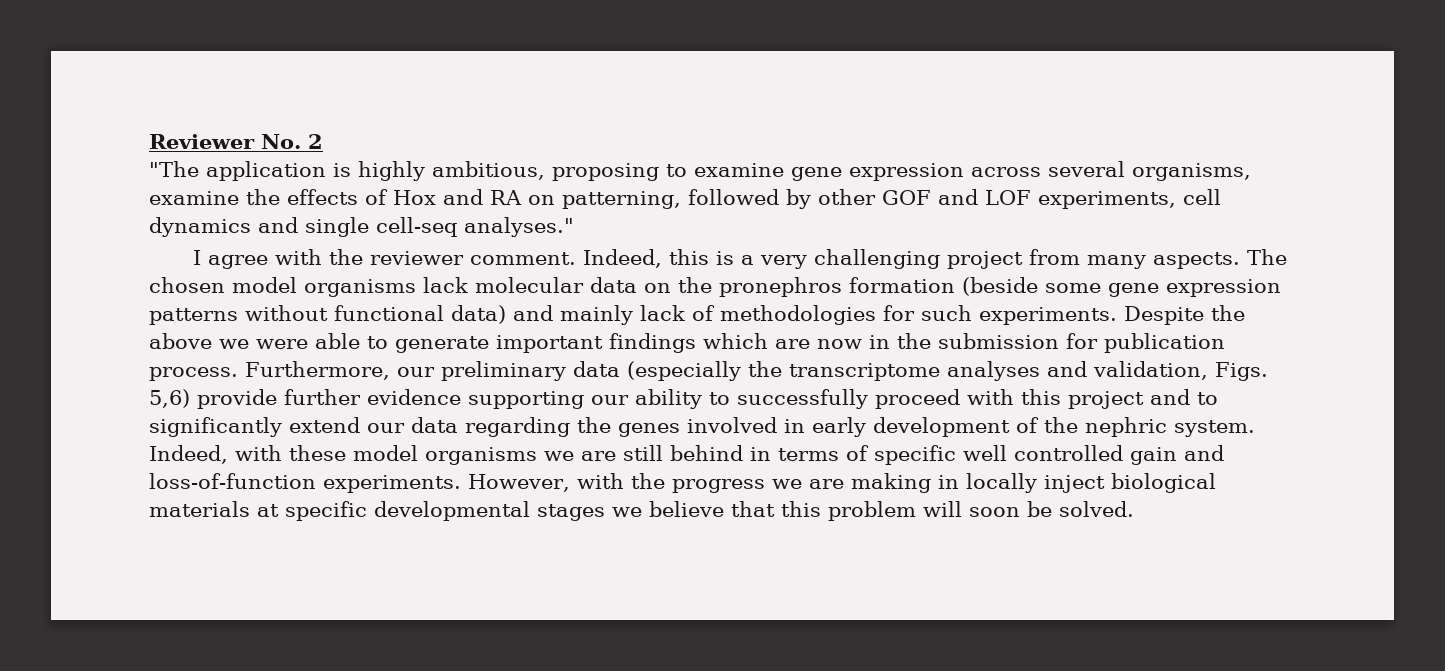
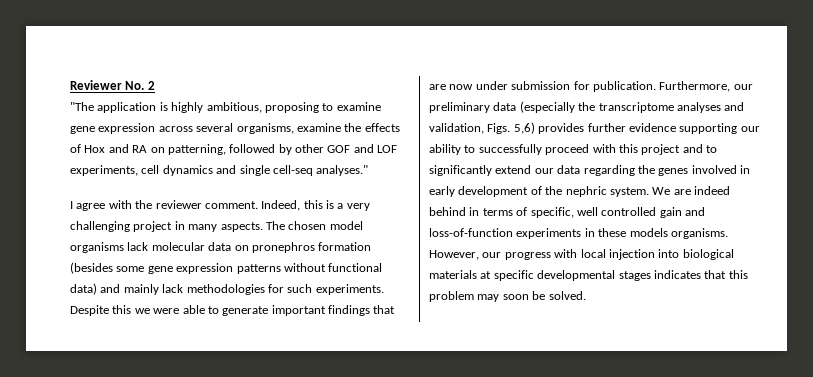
[1028,249,1080,265] from -> [174,221,185,230] in
[678,277,712,293] the -> (249, 248) none
[962,277,1038,296] (beside -> [70,262,113,274] (besides
[692,305,715,321] of -> (184, 288) none
[1211,305,1245,321] [149,333,212,349] the above -> [112,305,132,314] this
[703,333,768,349] which -> [373,305,396,314] that
[869,333,1225,353] [149,367,238,381] in the submission for publication process. -> [475,81,656,92] under submission for publication.
[197,389,277,409] provide -> [538,123,585,134] provides
[149,445,663,465] Indeed, with these model organisms we are still -> [652,186,730,195] We are indeed
[874,445,956,465] specific -> [530,207,574,218] specific,
[322,473,1105,493] experiments. However, with the progress we are making in locally inject -> [516,228,728,239] [429,249,680,260] experiments in these models organisms. However, our progress with local injection into
[612,501,724,517] we believe -> [653,270,701,279] indicates
[923,501,962,517] will -> [477,294,500,302] may

